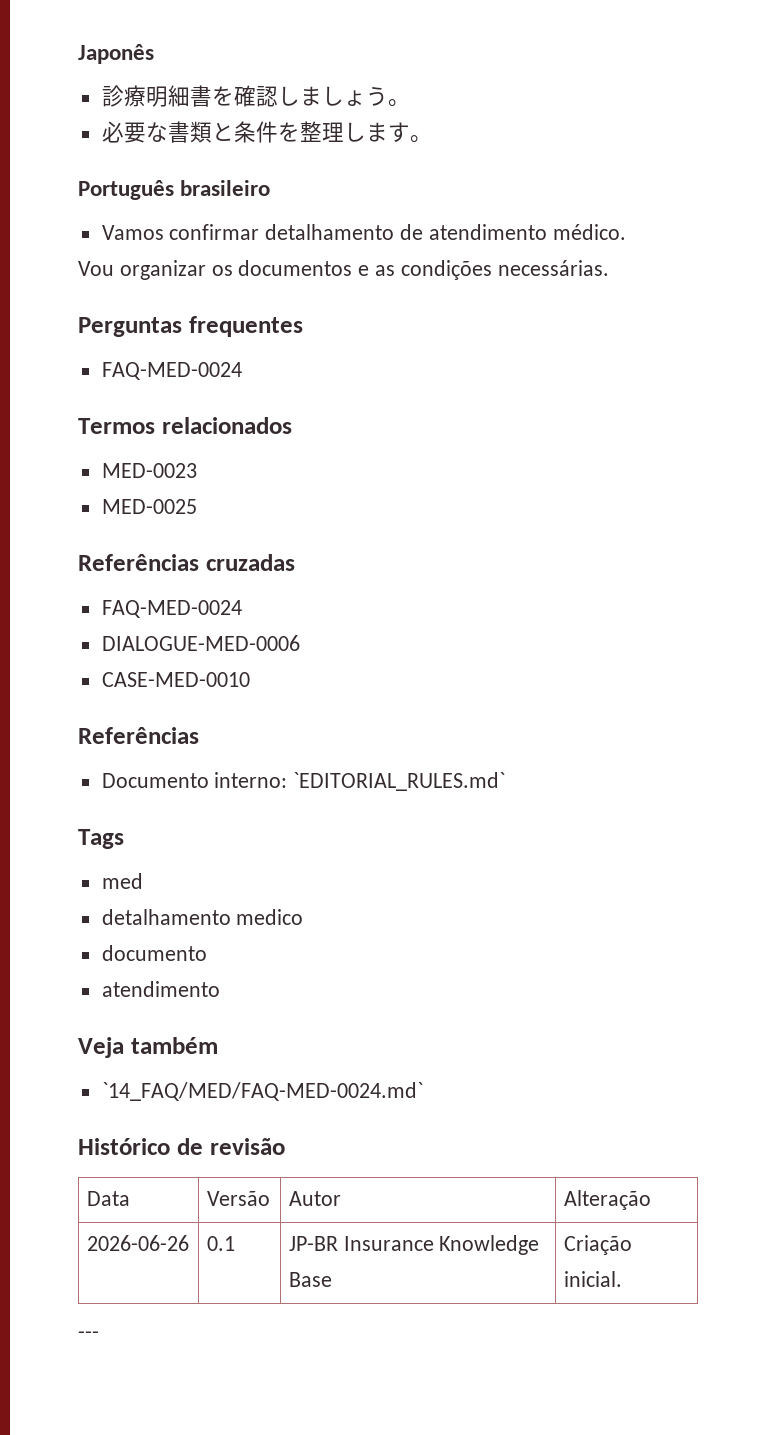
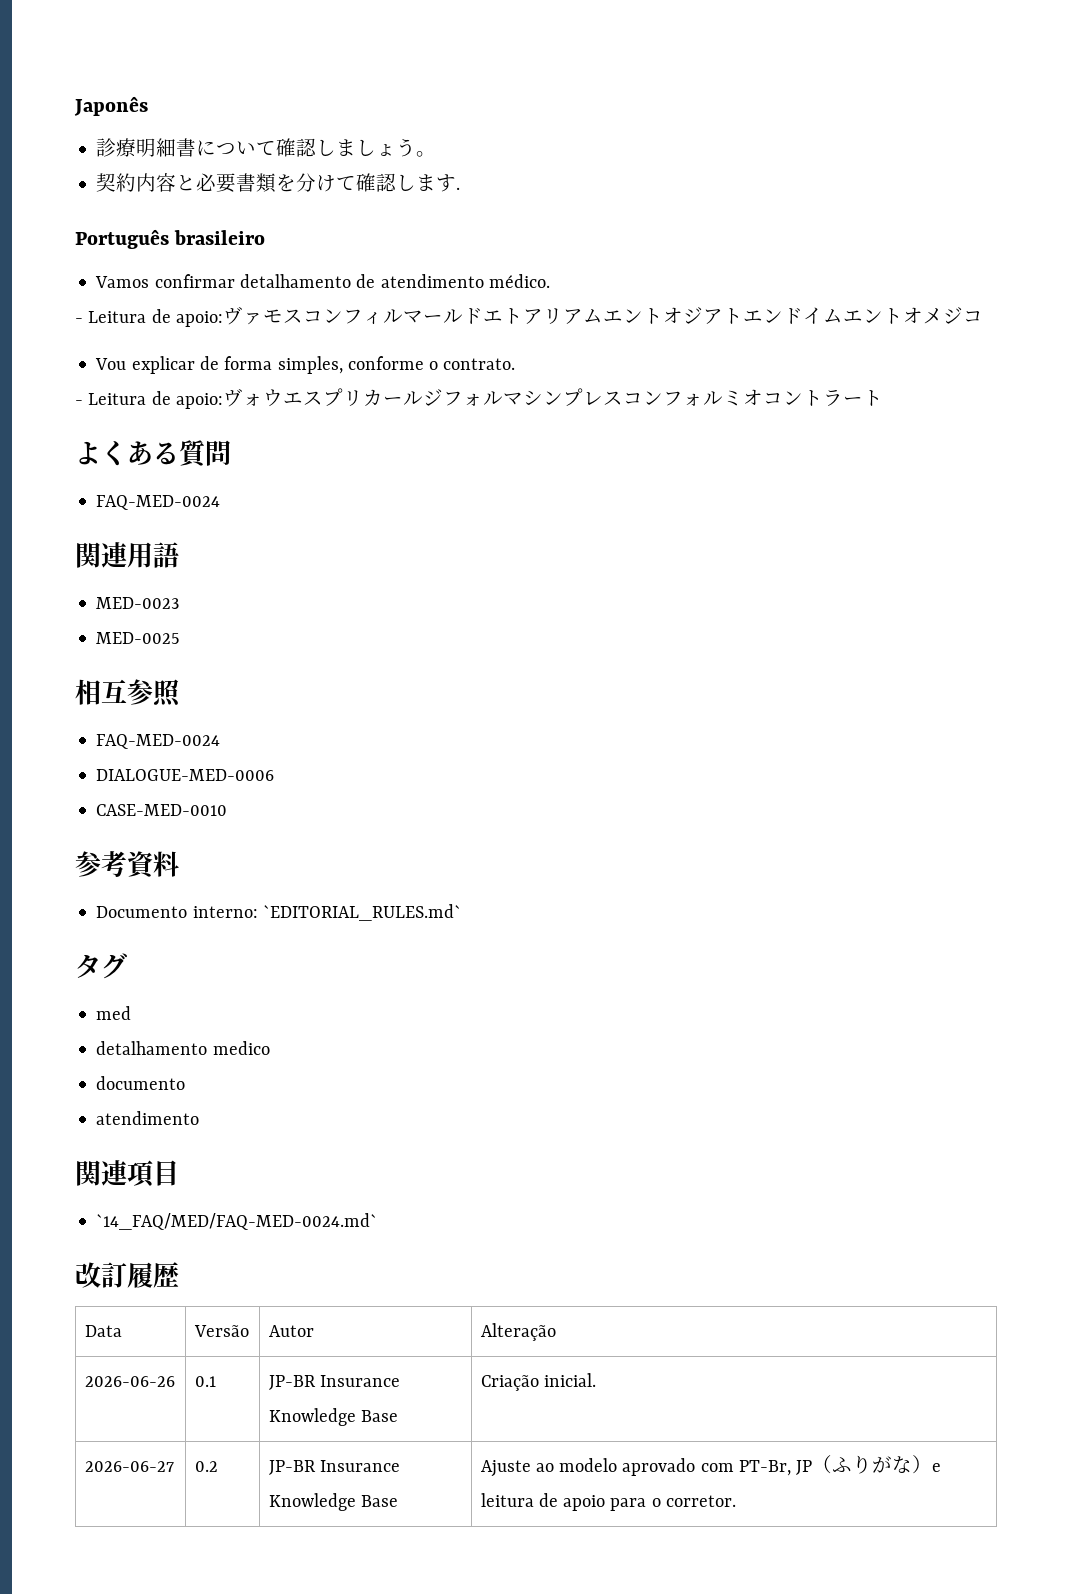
[211,86,234,106] を -> [196,140,277,156] について
[101,121,432,143] 必要な書類と条件を整理します。 -> [96,173,461,193] 契約内容と必要書類を分けて確認します.
[78,260,609,280] [78,316,303,337] [101,362,242,380] [78,417,292,434] Vou organizar os documentos e as condições necessárias. // Perguntas frequentes // FAQ-MED-0024 // Termos relacionados -> [75,306,983,327] [95,356,516,374] [75,388,883,409] [75,440,231,468] [96,495,221,510] [75,542,179,568] - Leitura de apoio:ヴァモスコンフィルマールドエトアリアムエントオジアトエンドイムエントオメジコ // Vou explicar de forma simples, conforme o contrato. // - Leitura de apoio:ヴォウエスプリカールジフォルマシンプレスコンフォルミオコントラート // よくある質問 // FAQ-MED-0024 // 関連用語
[78,554,295,571] Referências cruzadas -> [75,679,181,707] 相互参照
[78,727,199,744] Referências -> [75,851,179,879] 参考資料
[78,829,124,849] Tags -> [75,953,127,979] タグ
[78,1037,218,1058] Veja também -> [75,1160,179,1187] 関連項目
[78,1138,285,1155] Histórico de revisão -> [75,1262,179,1288] 改訂履歴
[78,1331,99,1339] // --- -> [84,1461,174,1472] [194,1461,218,1472] [268,1460,400,1475] [268,1493,398,1511] [480,1455,942,1477] [480,1493,736,1511] // 2026-06-27 | 0.2 | JP-BR Insurance Knowledge Base | Ajuste ao modelo aprovado com PT-Br, JP（ふりがな）e leitura de apoio para o corretor.

